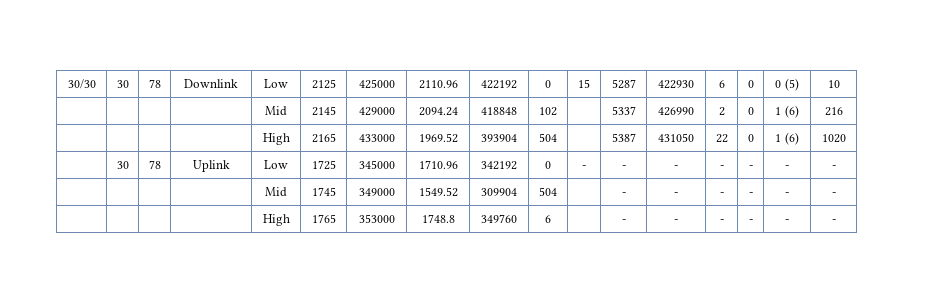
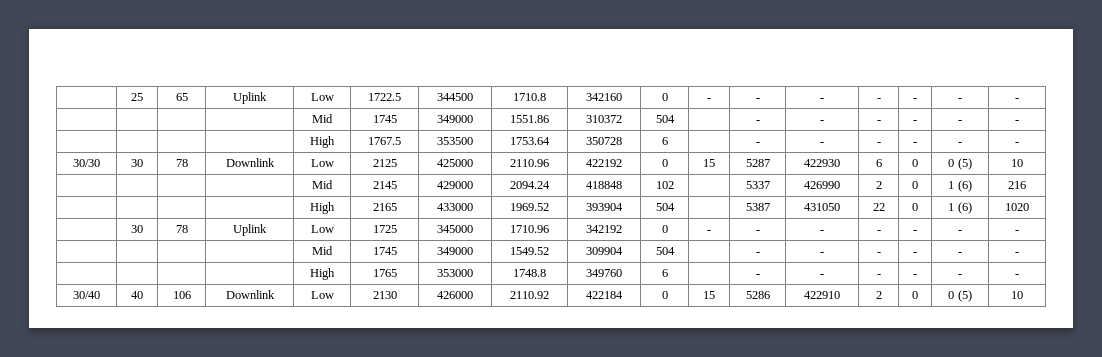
(67, 84) none -> [131,93,143,101] [175,93,188,101] [233,92,267,104] [310,93,334,101] [368,93,401,101] [437,93,473,101] [513,93,546,101] [586,93,622,101] [661,93,668,101] [707,98,711,101] [755,98,760,101] [820,98,824,101] [876,98,881,101] [913,98,917,101] [958,98,962,101] [1015,98,1019,101] [312,114,333,123] [372,115,397,123] [437,115,473,123] [510,115,549,123] [586,115,622,123] [655,115,675,123] [755,120,760,123] [820,120,824,123] [876,120,881,123] [913,120,917,123] [958,120,962,123] [1015,120,1019,123] [310,136,335,148] [368,137,401,145] [437,137,473,145] [510,137,550,145] [586,137,622,145] [661,137,668,145] [755,142,760,145] [820,142,824,145] [876,142,881,145] [913,142,917,145] [958,142,962,145] [1015,142,1019,145] | 25 | 65 | Uplink | Low | 1722.5 | 344500 | 1710.8 | 342160 | 0 | - | - | - | - | - | - | - // | | | | Mid | 1745 | 349000 | 1551.86 | 310372 | 504 | | - | - | - | - | - | - // | | | | High | 1767.5 | 353500 | 1753.64 | 350728 | 6 | | - | - | - | - | - | - //
(836, 221) none -> [73,291,100,299] [131,291,143,299] [172,291,191,299] [225,290,275,299] [310,291,334,299] [372,291,397,299] [437,291,473,299] [510,291,549,299] [586,291,623,299] [661,291,668,299] [703,291,715,299] [745,291,770,299] [804,291,840,299] [875,291,882,299] [912,291,918,299] [948,290,972,302] [1011,291,1023,299] // 30/40 | 40 | 106 | Downlink | Low | 2130 | 426000 | 2110.92 | 422184 | 0 | 15 | 5286 | 422910 | 2 | 0 | 0 (5) | 10

